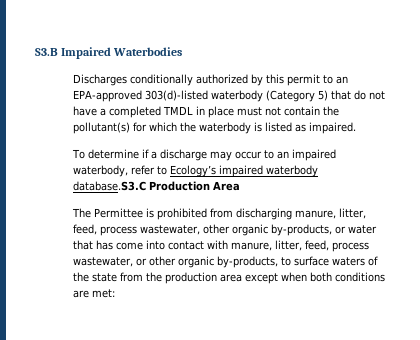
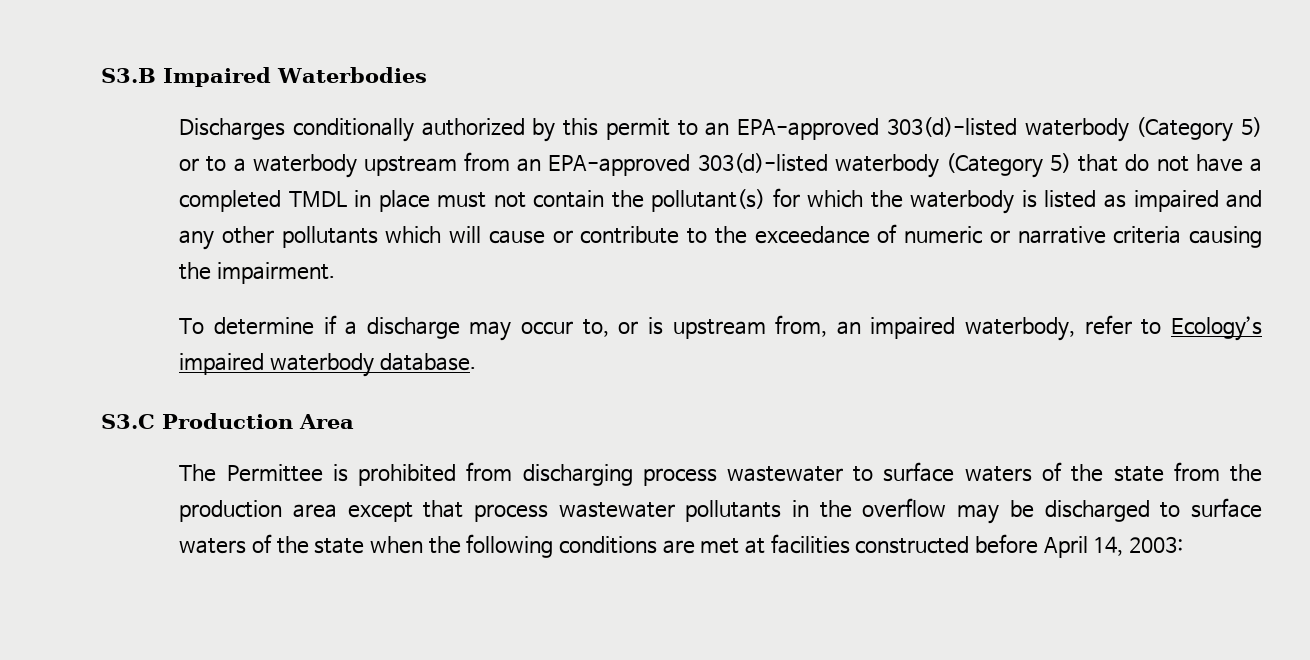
(328, 95) none -> [179,152,1072,178] or to a waterbody upstream from an EPA-approved 303(d)-listed waterbody (Category 5)
[308,122,356,134] impaired. -> [1133,190,1263,212] [179,224,1263,250] [179,262,335,284] impaired and any other pollutants which will cause or contribute to the exceedance of numeric or narrative criteria causing the impairment.
[263,150,274,159] to -> [582,315,828,339] to, or is upstream from,
[72,181,146,191] database.S3.C -> [379,353,476,371] [101,414,155,429] database. // S3.C
[294,208,366,219] [72,224,377,236] [72,240,369,252] [72,256,278,268] manure, litter, feed, process wastewater, other organic by-products, or water that has come into contact with manure, litter, feed, process wastewater, or other organic by-products, -> [642,466,844,486] process wastewater
[280,272,385,282] [72,289,115,298] when both conditions are met: -> [423,498,1262,524] [179,534,1183,558] that process wastewater pollutants in the overflow may be discharged to surface waters of the state when the following conditions are met at facilities constructed before April 14, 2003:

